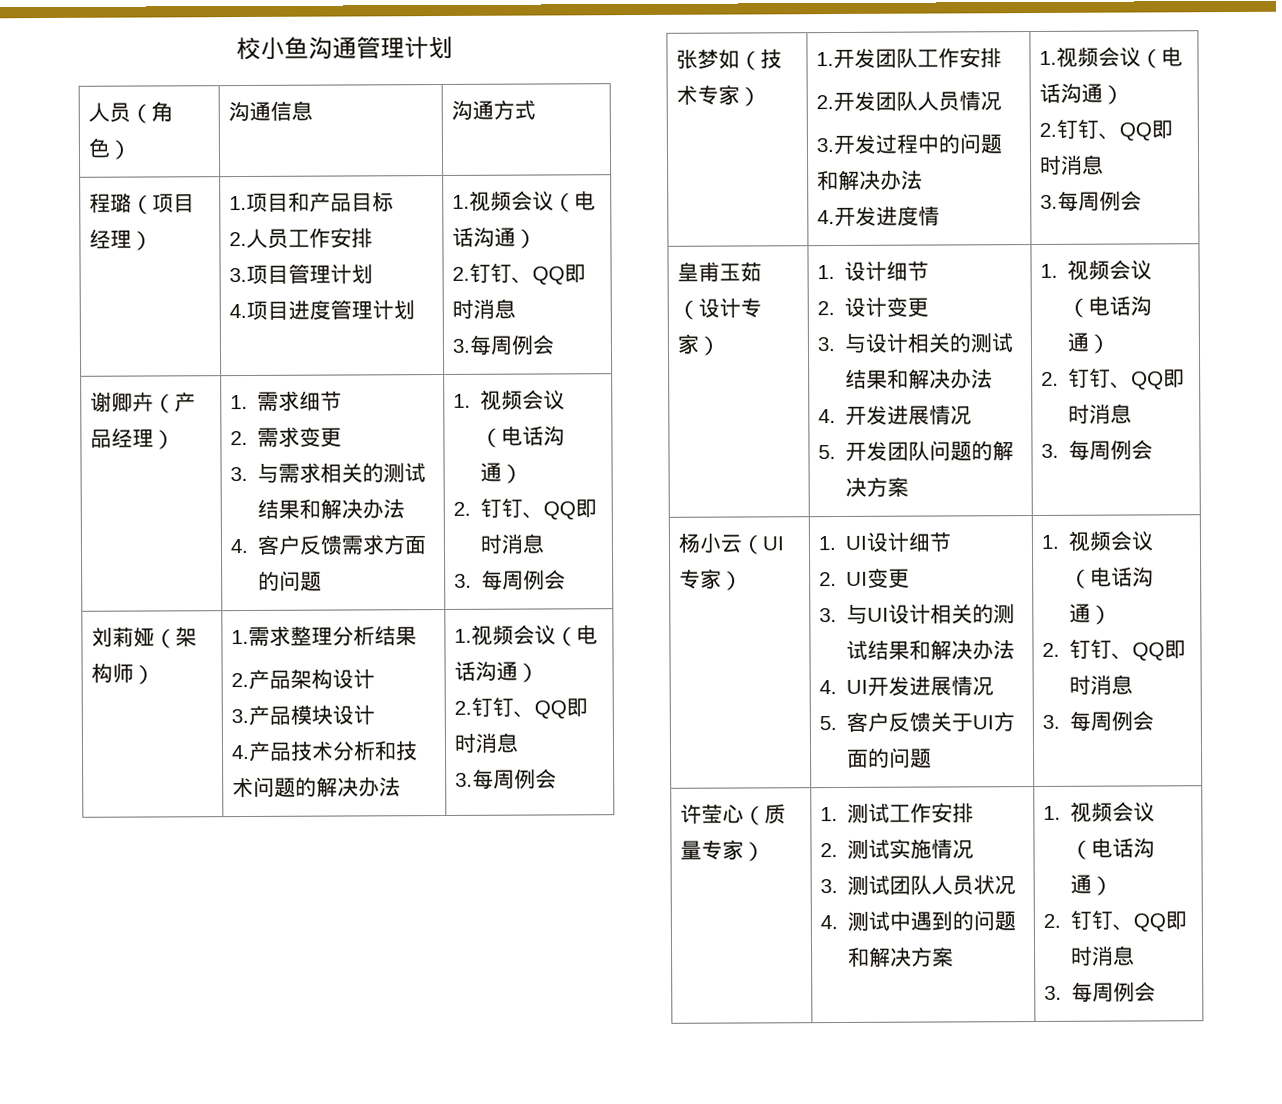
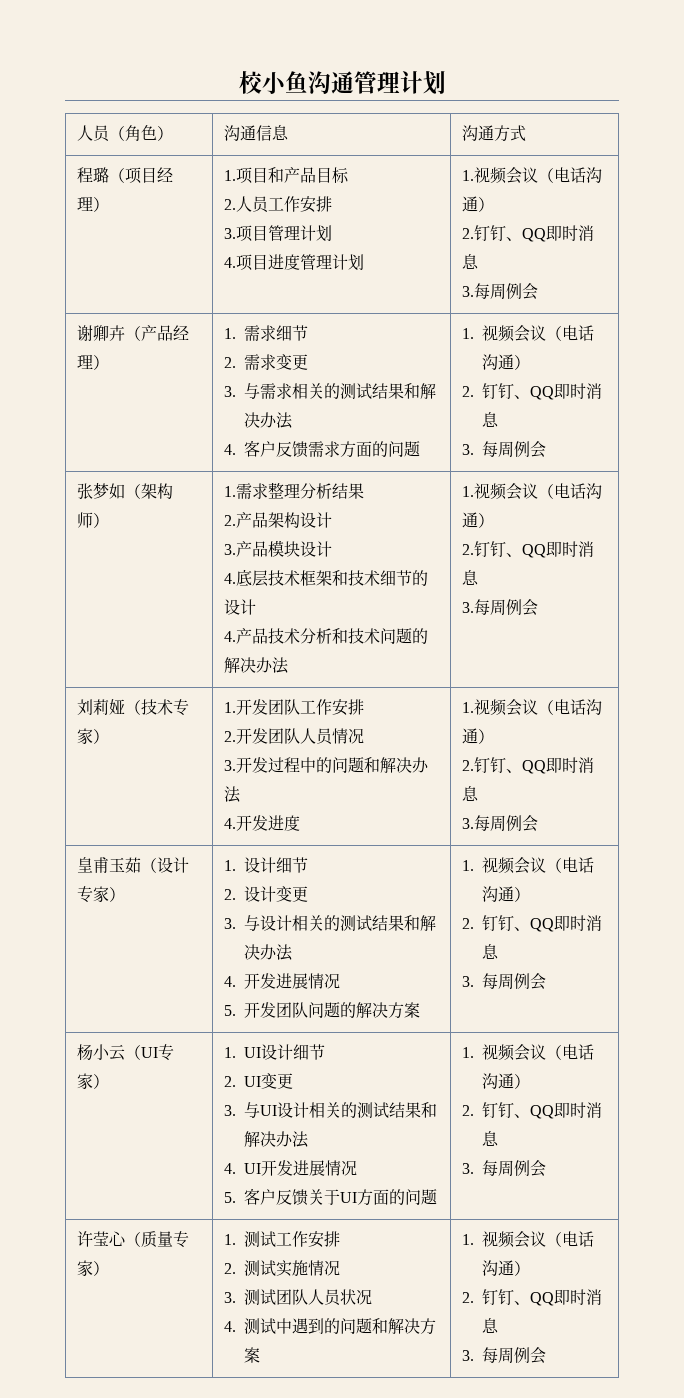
[90,627,155,647] 刘莉娅 -> [77,482,126,499] 张梦如
(375, 715) none -> [224,569,429,587] [224,599,257,615] // 4.底层技术框架和技术细节的设计
[675,49,740,69] 张梦如 -> [77,699,126,716] 刘莉娅
[917,206,940,226] 情 -> (301, 823) none

